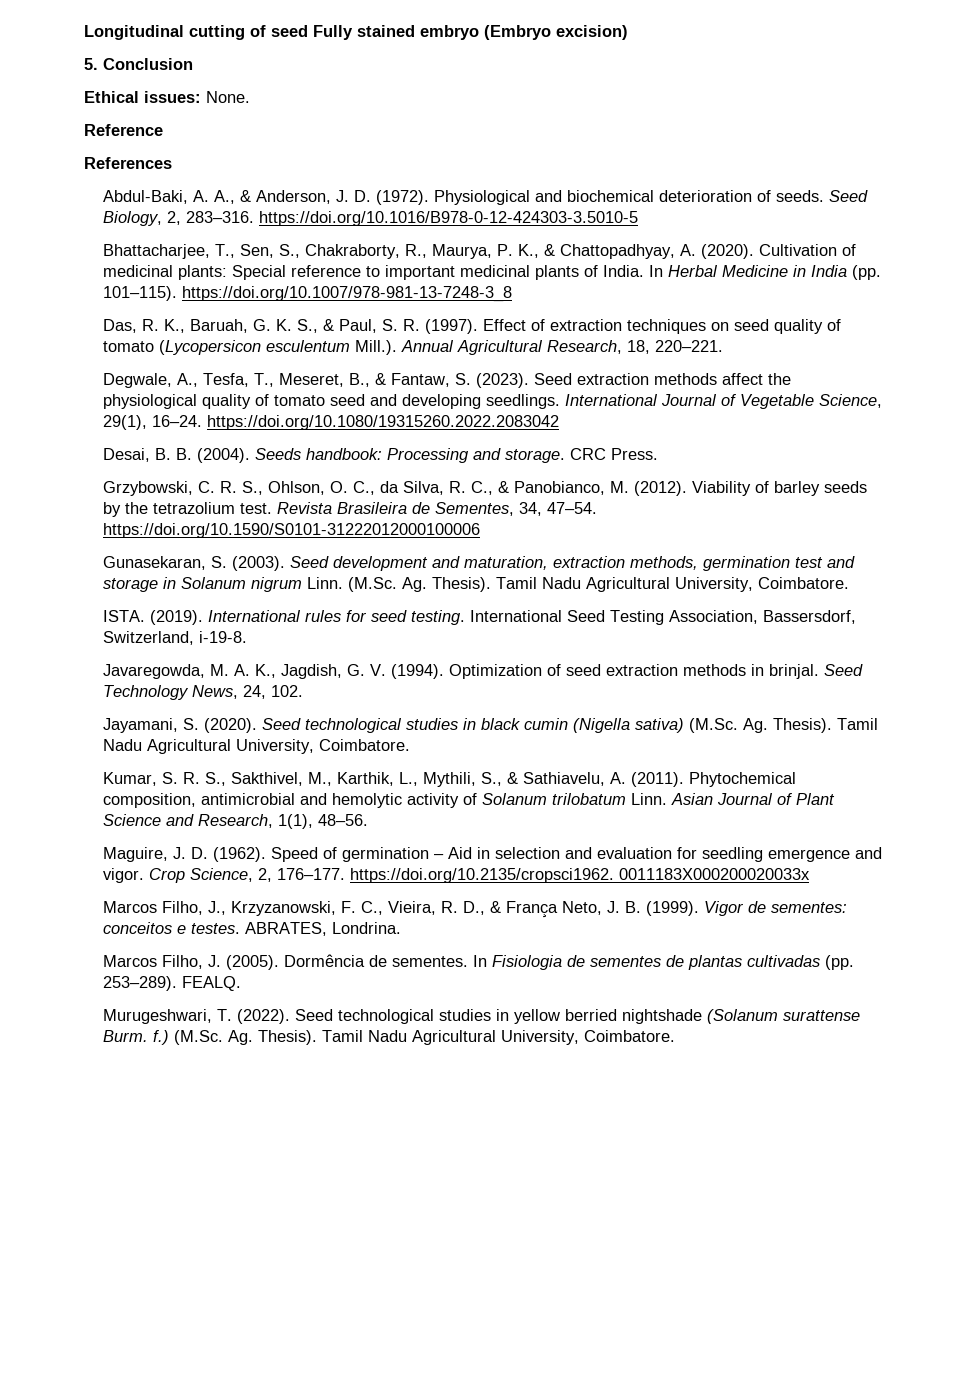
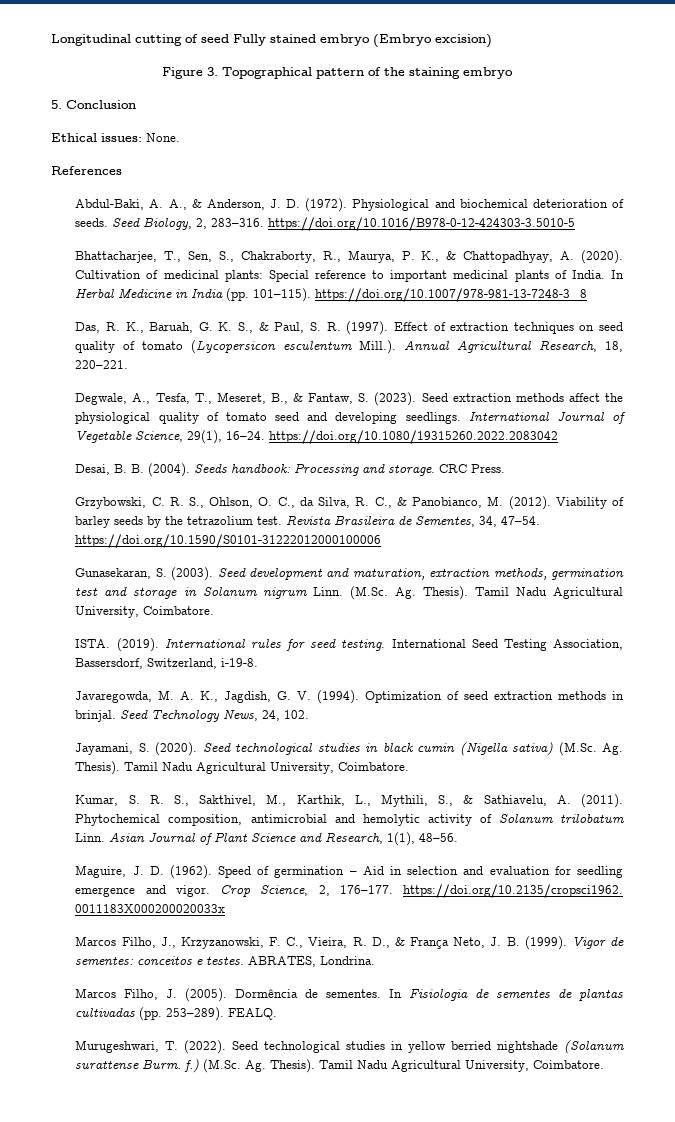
(628, 32) none -> [162,67,513,79] // Figure 3. Topographical pattern of the staining embryo
[84,124,163,136] // Reference -> (180, 137) none

